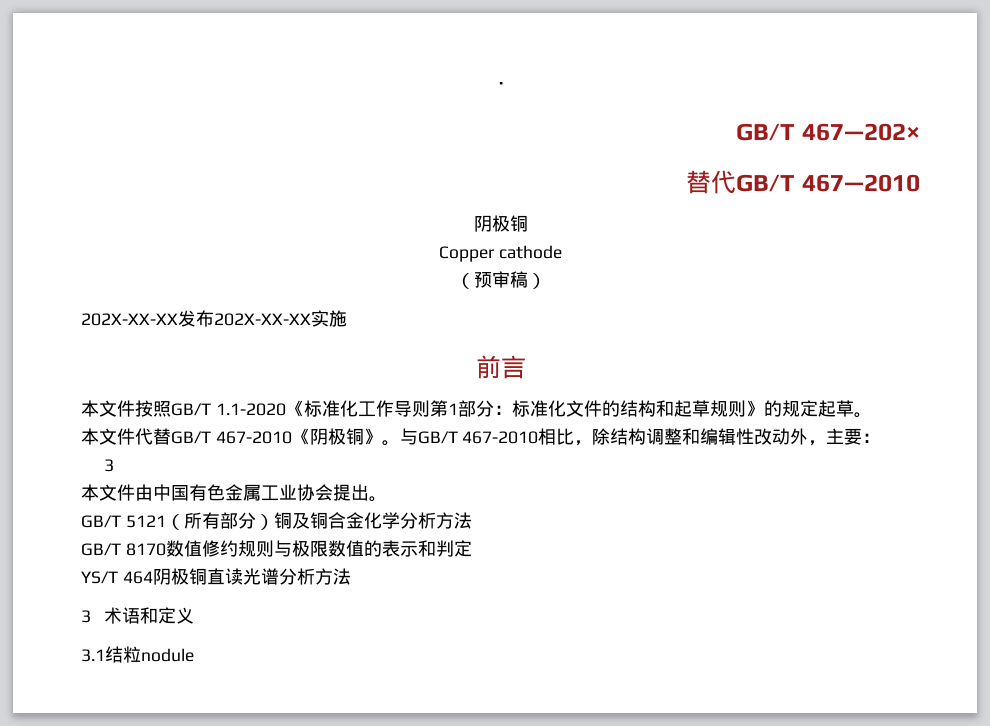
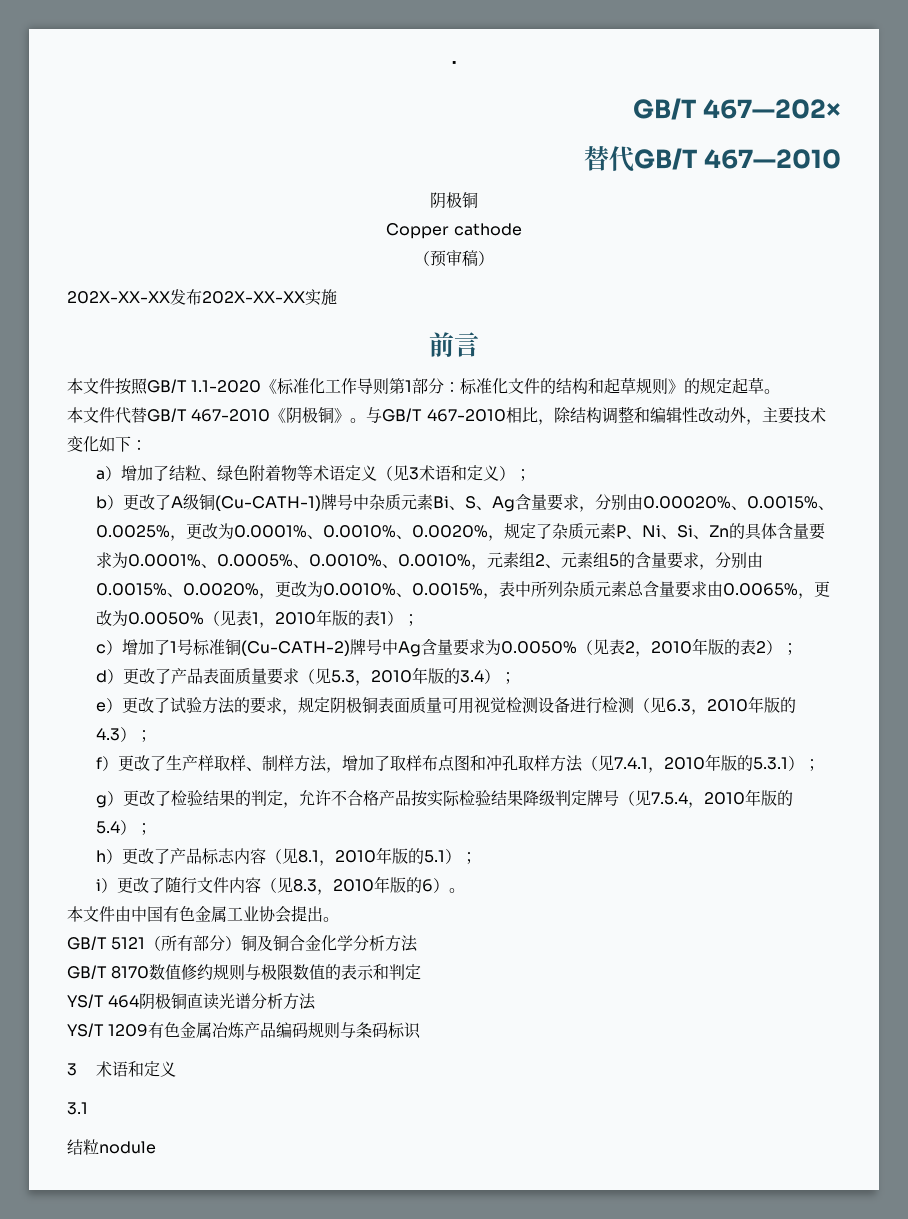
[862,433,881,443] [104,459,115,472] ： // 3 -> [793,407,826,423] [67,436,147,452] [96,465,532,482] [96,494,835,512] [96,523,826,541] [96,552,764,570] [96,581,831,599] [96,609,420,628] [96,638,799,657] [96,667,517,686] [96,696,797,715] [96,727,153,742] [96,754,821,773] [96,789,794,808] [96,820,153,835] [96,847,478,866] [96,876,466,895] 技术变化如下： // a）增加了结粒、绿色附着物等术语定义（见3术语和定义）； // b）更改了A级铜(Cu-CATH-1)牌号中杂质元素Bi、S、Ag含量要求，分别由0.00020%、0.0015%、0.0025%，更改为0.0001%、0.0010%、0.0020%，规定了杂质元素P、Ni、Si、Zn的具体含量要求为0.0001%、0.0005%、0.0010%、0.0010%，元素组2、元素组5的含量要求，分别由0.0015%、0.0020%，更改为0.0010%、0.0015%，表中所列杂质元素总含量要求由0.0065%，更改为0.0050%（见表1，2010年版的表1）； // c）增加了1号标准铜(Cu-CATH-2)牌号中Ag含量要求为0.0050%（见表2，2010年版的表2）； // d）更改了产品表面质量要求（见5.3，2010年版的3.4）； // e）更改了试验方法的要求，规定阴极铜表面质量可用视觉检测设备进行检测（见6.3，2010年版的4.3）； // f）更改了生产样取样、制样方法，增加了取样布点图和冲孔取样方法（见7.4.1，2010年版的5.3.1）； // g）更改了检验结果的判定，允许不合格产品按实际检验结果降级判定牌号（见7.5.4，2010年版的5.4）； // h）更改了产品标志内容（见8.1，2010年版的5.1）； // i）更改了随行文件内容（见8.3，2010年版的6）。
(351, 576) none -> [67,1022,422,1039] // YS/T 1209有色金属冶炼产品编码规则与条码标识
(105, 655) none -> (88, 1108) //

